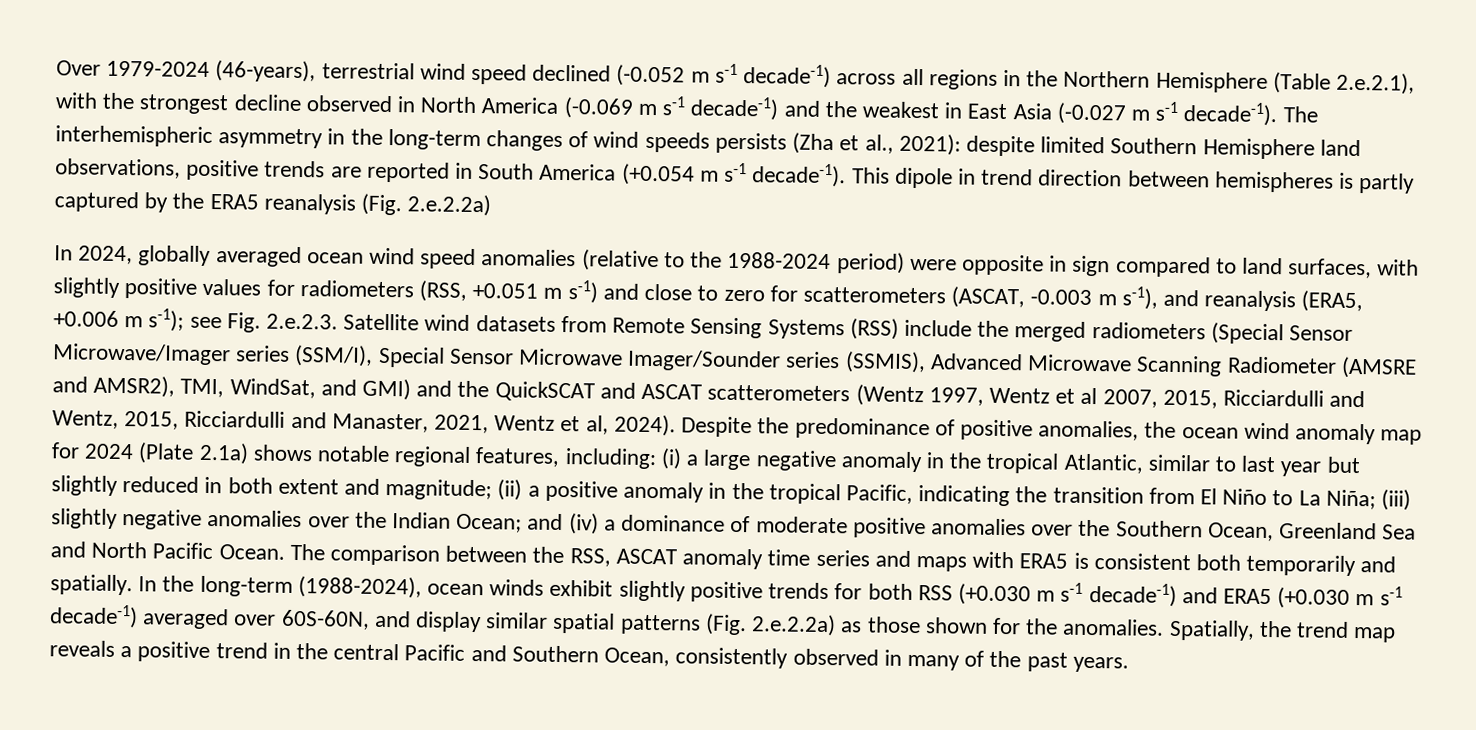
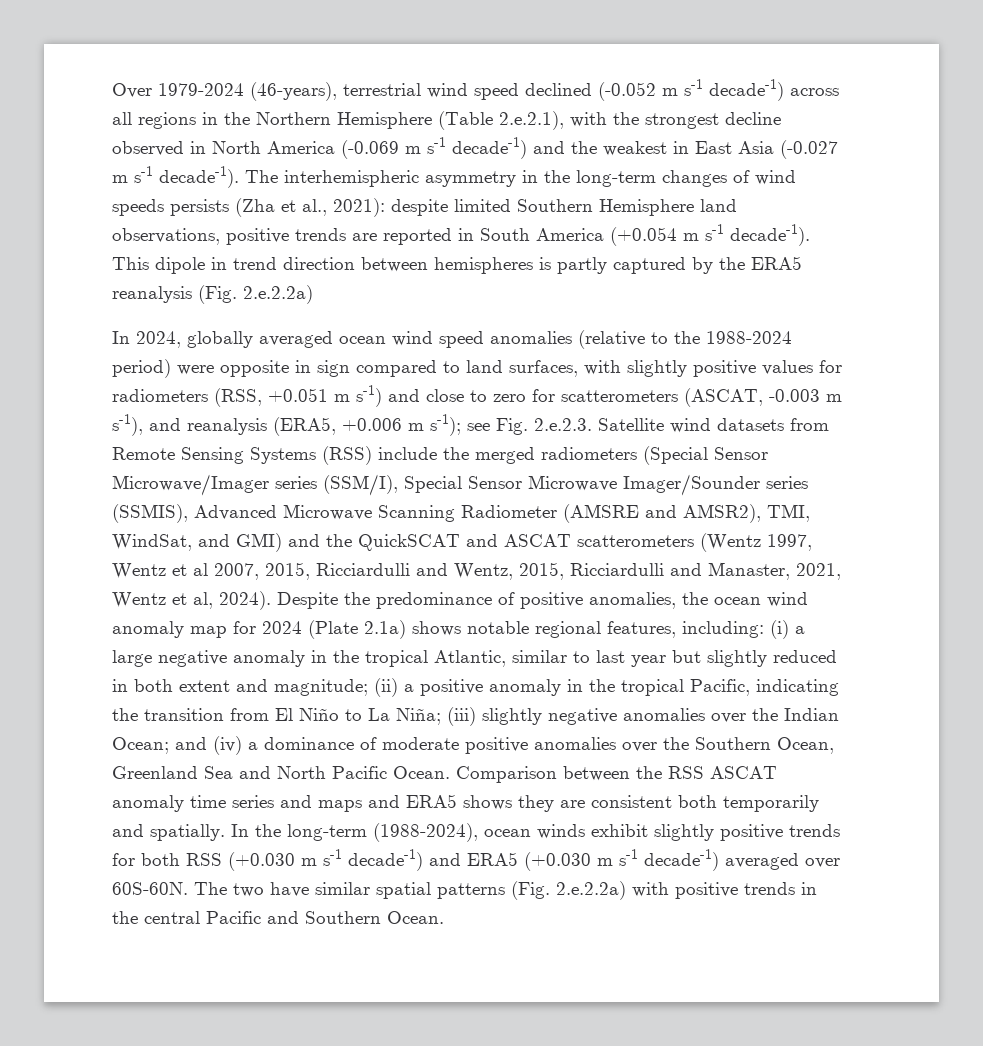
[289,543,441,566] The comparison -> [456,766,557,783] Comparison
[569,548,611,567] RSS, -> [668,766,704,779] RSS
[972,551,1089,569] with ERA5 is -> [368,794,585,812] and ERA5 shows they are
[280,609,483,633] 60S-60N, and display -> [112,882,309,897] 60S-60N. The two have
[840,616,1397,643] [49,640,268,663] as those shown for the anomalies. Spatially, the trend map reveals a positive trend -> [632,882,795,899] with positive trends
[604,647,1129,673] Ocean, consistently observed in many of the past years. -> [387,911,444,924] Ocean.

